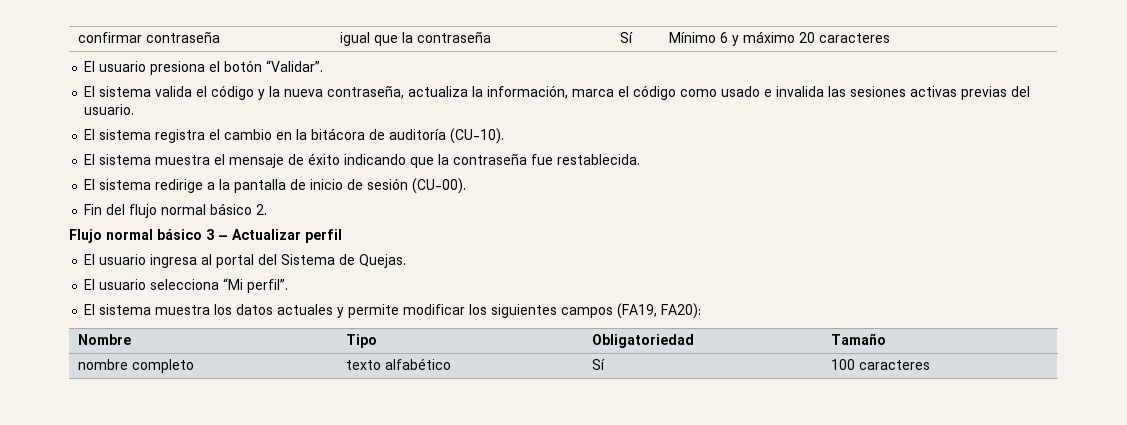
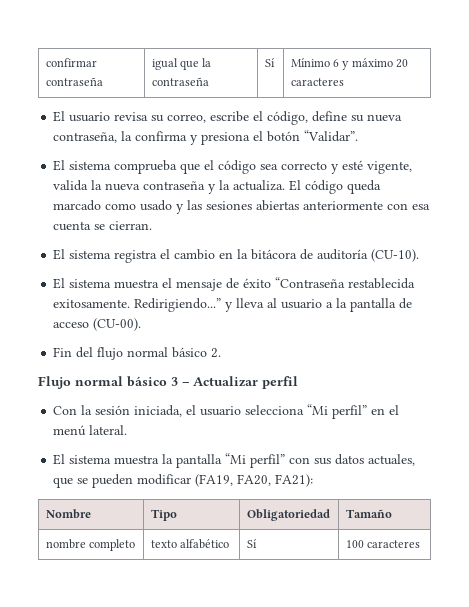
(147, 66) none -> [114,111,403,125] [53,131,199,145] revisa su correo, escribe el código, define su nueva contraseña, la confirma y
[155,85,1031,100] [84,104,135,115] valida el código y la nueva contraseña, actualiza la información, marca el código como usado e invalida las sesiones activas previas del usuario. -> [114,160,413,174] [53,180,382,194] [53,200,431,214] [53,221,153,231] comprueba que el código sea correcto y esté vigente, valida la nueva contraseña y la actualiza. El código queda marcado como usado y las sesiones abiertas anteriormente con esa cuenta se cierran.
[344,153,641,168] [84,179,204,193] indicando que la contraseña fue restablecida. // El sistema redirige -> [275,277,416,289] [53,298,323,312] “Contraseña restablecida exitosamente. Redirigiendo...” y lleva al usuario
[310,178,409,190] inicio de sesión -> [53,322,90,328] acceso
[84,254,407,268] [84,278,289,293] [84,303,702,319] El usuario ingresa al portal del Sistema de Quejas. // El usuario selecciona “Mi perfil”. // El sistema muestra los datos actuales y permite modificar los siguientes campos (FA19, FA20): -> [53,404,400,419] [53,425,128,436] [53,453,416,468] [53,474,314,488] Con la sesión iniciada, el usuario selecciona “Mi perfil” en el menú lateral. // El sistema muestra la pantalla “Mi perfil” con sus datos actuales, que se pueden modificar (FA19, FA20, FA21):

